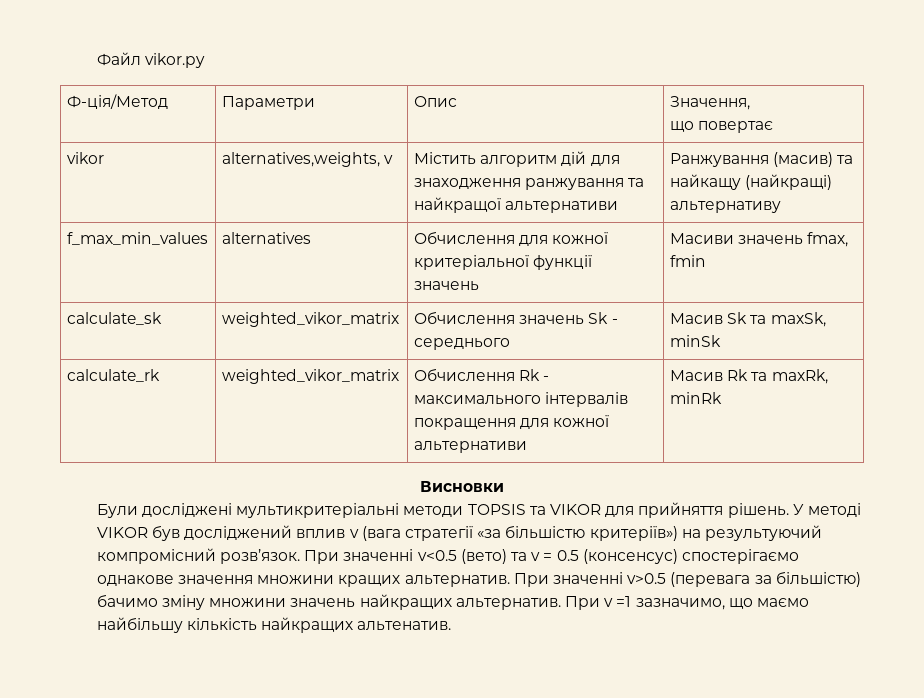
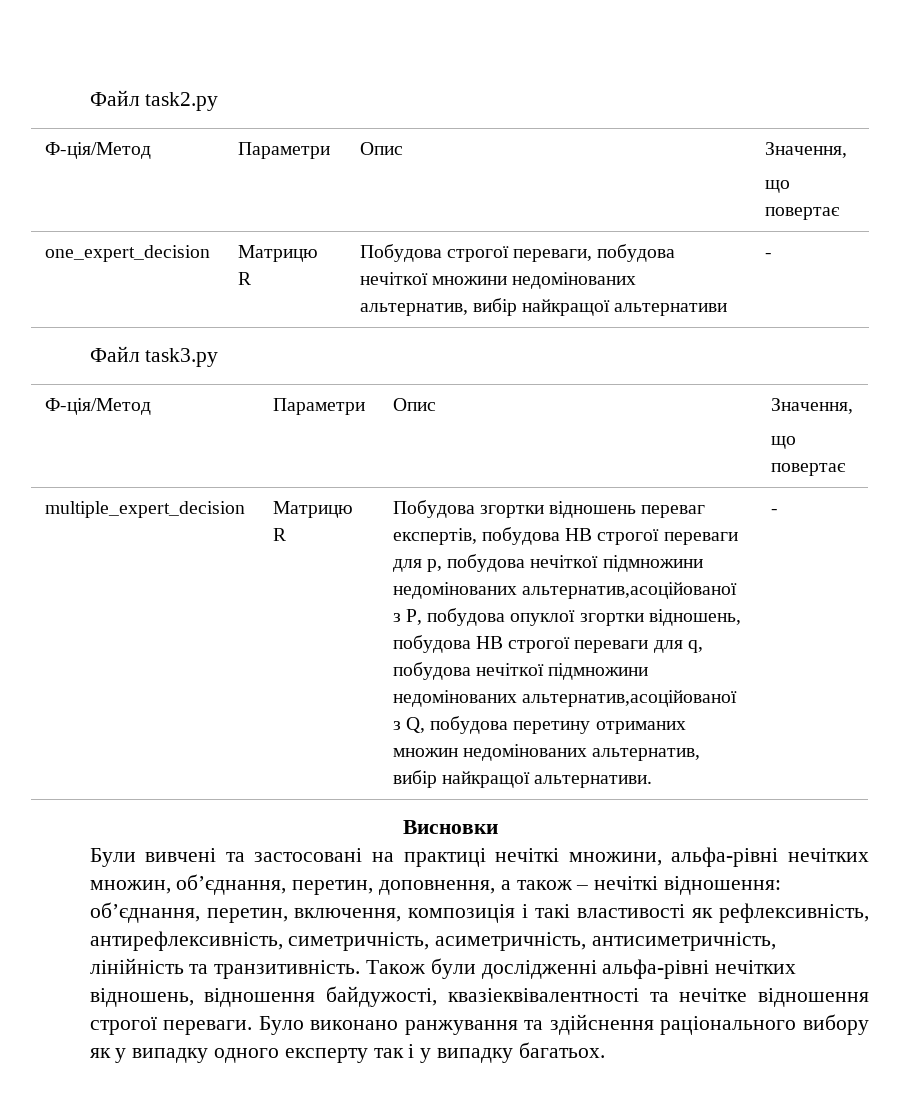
[96,52,206,68] [66,94,168,109] [221,96,315,110] [413,96,457,107] [669,96,750,110] [669,121,774,133] [66,152,104,164] [221,152,394,167] [413,151,620,167] [413,178,645,190] [413,197,619,213] [669,152,854,167] [669,174,833,190] [669,201,781,213] [66,232,208,245] [221,232,311,244] [413,231,609,246] [413,255,593,270] [413,281,479,291] [669,232,849,247] [669,255,706,267] [66,312,162,325] [221,312,399,327] [413,311,618,325] [413,338,510,350] [669,312,826,327] [669,335,721,347] [66,369,160,382] [221,369,399,384] [413,368,550,381] [413,392,629,407] [413,415,610,430] [413,441,527,453] [669,369,828,384] [669,392,722,404] [420,481,504,492] [96,502,861,518] [96,525,822,541] [96,548,799,564] [96,571,861,587] [96,594,809,610] [96,617,452,633] Файл vikor.py // Ф-ція/Метод | Параметри | Опис | Значення, // що повертає // vikor | alternatives,weights, v | Містить алгоритм дій для знаходження ранжування та найкращої альтернативи | Ранжування (масив) та найкащу (найкращі) альтернативу // f_max_min_values | alternatives | Обчислення для кожної критеріальної функції значень | Масиви значень fmax, fmin // calculate_sk | weighted_vikor_matrix | Обчислення значень Sk - середнього | Масив Sk та maxSk, minSk // calculate_rk | weighted_vikor_matrix | Обчислення Rk - максимального інтервалів покращення для кожної альтернативи | Масив Rk та maxRk, minRk // Висновки // Були досліджені мультикритеріальні методи TOPSIS та VIKOR для прийняття рішень. У методі VIKOR був досліджений вплив v (вага стратегії «за більшістю критеріїв») на результуючий компромісний розв’язок. При значенні v<0.5 (вето) та v = 0.5 (консенсус) спостерігаємо однакове значення множини кращих альтернатив. При значенні v>0.5 (перевага за більшістю) бачимо зміну множини значень найкращих альтернатив. При v =1 зазначимо, що маємо найбільшу кількість найкращих альтенатив. -> [89,90,219,111] [44,142,151,159] [237,142,330,159] [359,142,403,155] [764,142,847,158] [764,180,790,193] [764,207,840,220] [44,245,210,262] [237,245,318,262] [237,272,251,285] [359,244,676,262] [359,272,637,289] [359,298,728,316] [764,253,772,258] [89,346,219,367] [44,398,151,415] [272,398,365,415] [392,398,436,411] [770,398,853,414] [770,436,796,449] [770,463,846,476] [44,501,245,518] [272,501,353,518] [272,528,286,541] [392,500,706,518] [392,527,738,545] [392,554,703,572] [392,582,737,599] [392,608,741,626] [392,635,703,653] [392,662,649,680] [392,690,737,707] [392,716,686,734] [392,744,701,761] [392,770,653,788] [770,509,778,514] [402,820,498,834] [89,847,869,867] [89,874,782,895] [89,902,869,923] [89,931,777,951] [89,958,797,979] [89,986,870,1007] [89,1014,869,1035] [89,1042,605,1063] Файл task2.py // Ф-ція/Метод | Параметри | Опис | Значення, // що повертає // one_expert_decision | Матрицю R | Побудова строгої переваги, побудова нечіткої множини недомінованих альтернатив, вибір найкращої альтернативи | - // Файл task3.py // Ф-ція/Метод | Параметри | Опис | Значення, // що повертає // multiple_expert_decision | Матрицю R | Побудова згортки відношень переваг експертів, побудова НВ строгої переваги для р, побудова нечіткої підмножини недомінованих альтернатив,асоційованої з P, побудова опуклої згортки відношень, побудова НВ строгої переваги для q, побудова нечіткої підмножини недомінованих альтернатив,асоційованої з Q, побудова перетину отриманих множин недомінованих альтернатив, вибір найкращої альтернативи. | - // Висновки // Були вивчені та застосовані на практиці нечіткі множини, альфа-рівні нечітких множин, об’єднання, перетин, доповнення, а також – нечіткі відношення: об’єднання, перетин, включення, композиція і такі властивості як рефлексивність, антирефлексивність, симетричність, асиметричність, антисиметричність, лінійність та транзитивність. Також були дослідженні альфа-рівні нечітких відношень, відношення байдужості, квазіеквівалентності та нечітке відношення строгої переваги. Було виконано ранжування та здійснення раціонального вибору як у випадку одного експерту так і у випадку багатьох.

